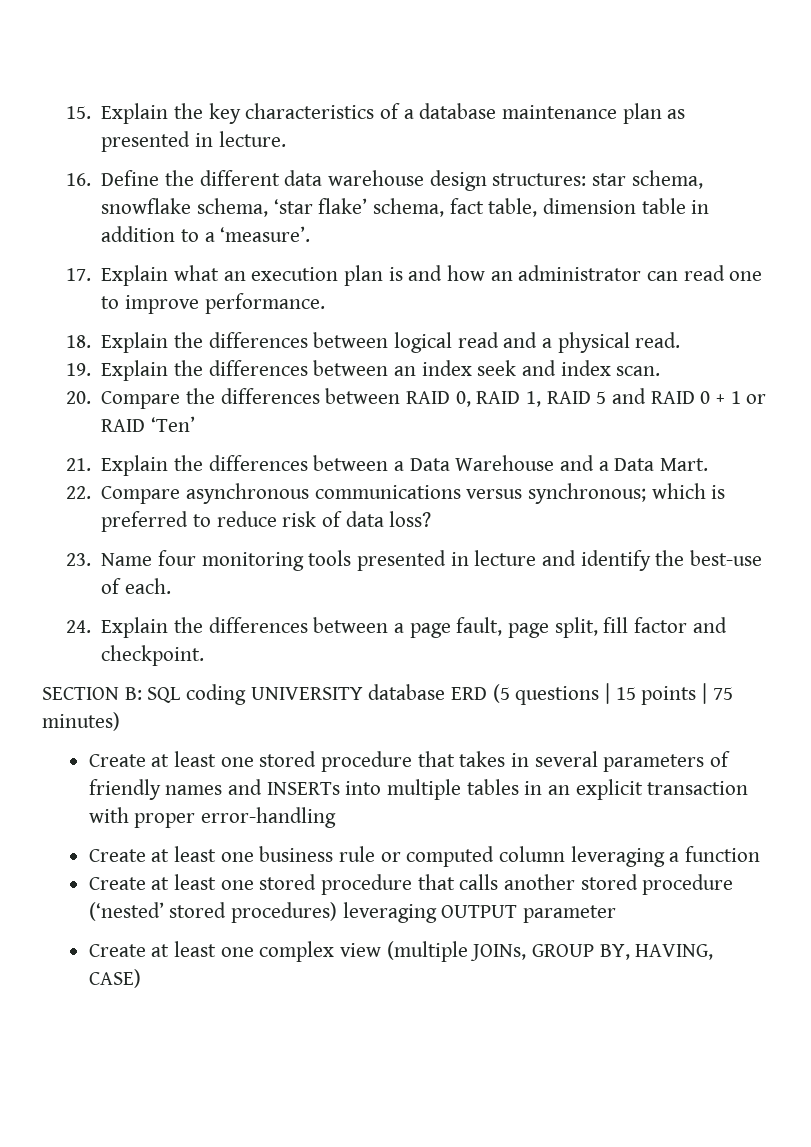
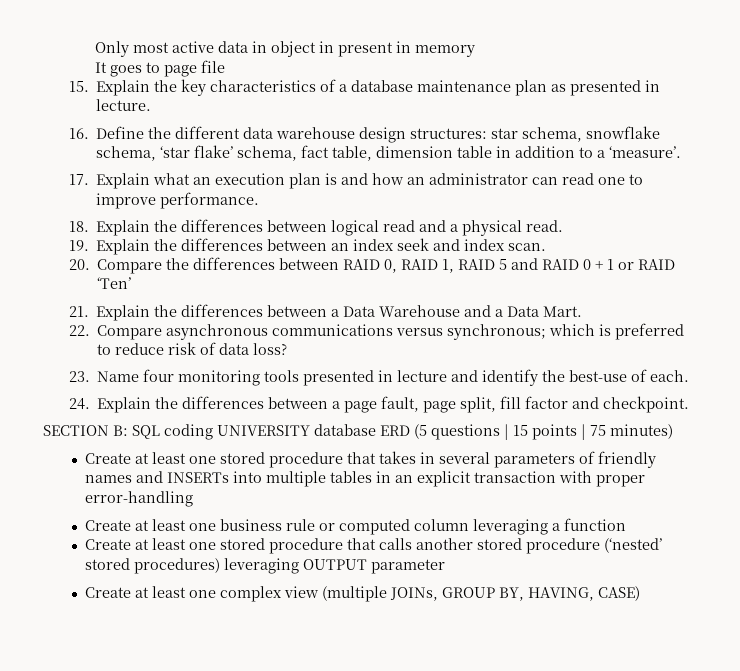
(65, 112) none -> [94,41,475,57] [94,60,225,77] Only most active data in object in present in memory // It goes to page file //

